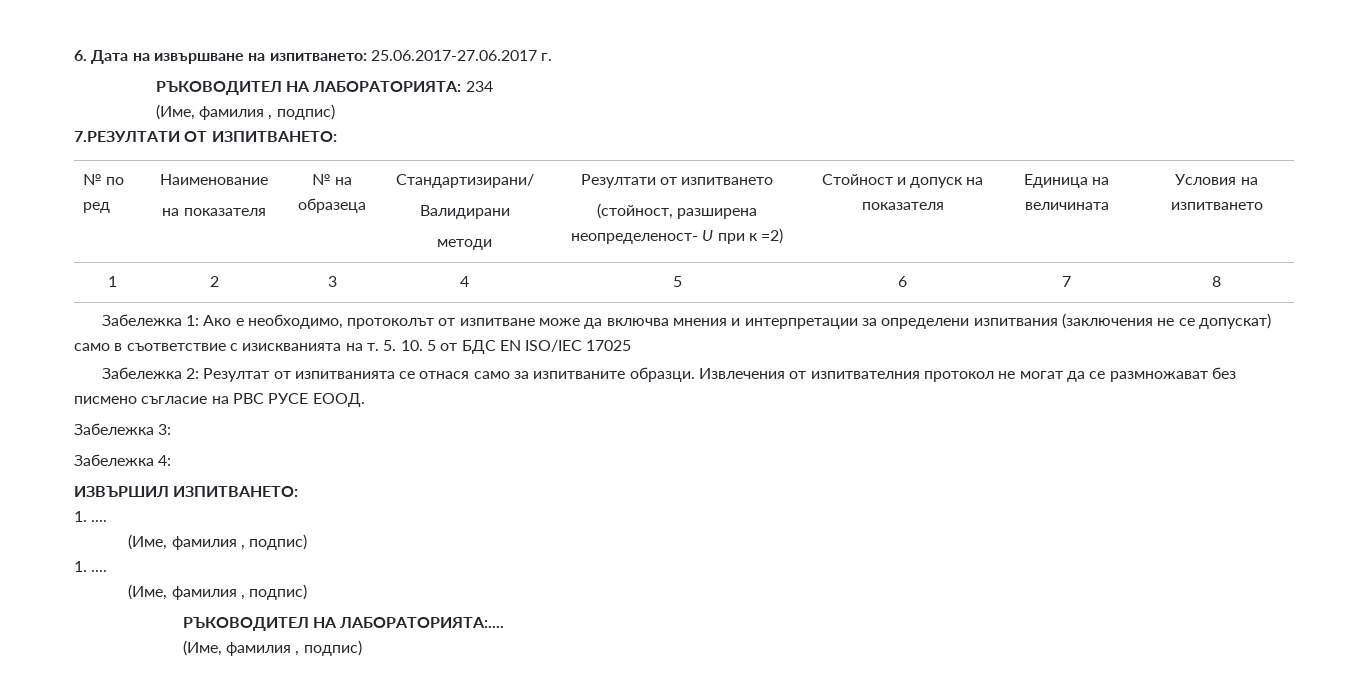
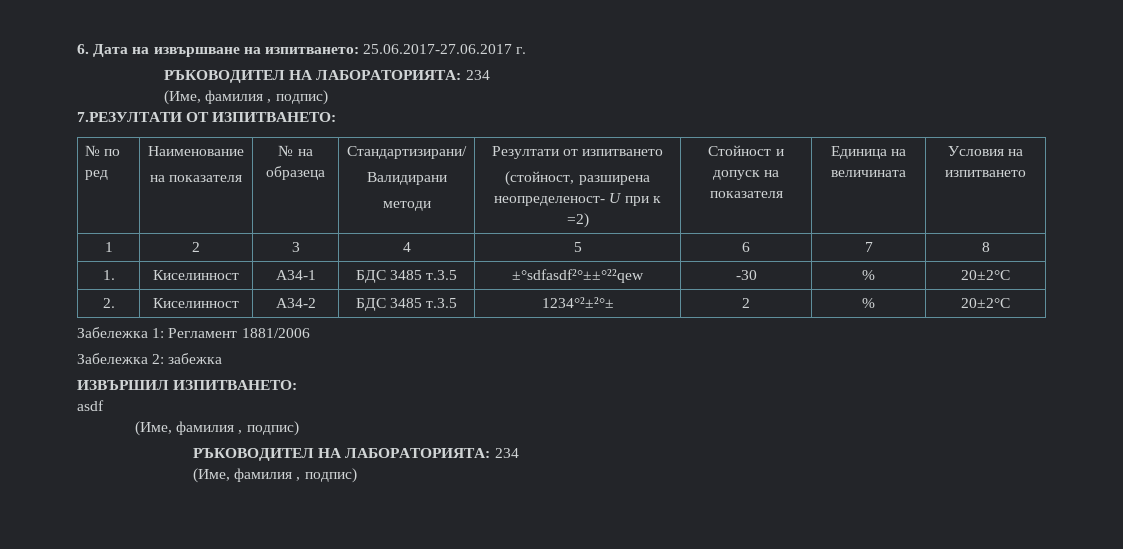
[101,313,1271,329] [74,340,632,354] [101,367,1236,382] [74,393,365,407] [74,423,172,435] [74,454,172,466] [74,486,299,497] [74,511,108,522] [128,534,308,550] [74,561,108,572] // Забележка 1: Ако е необходимо, протоколът от изпитване може да включва мнения и интерпретации за определени изпитвания (заключения не се допускат) само в съответствие с изискванията на т. 5. 10. 5 от БДС EN ISO/IEC 17025 // Забележка 2: Резултат от изпитванията се отнася само за изпитваните образци. Извлечения от изпитвателния протокол не могат да се размножават без писмено съгласие на РВС РУСЕ ЕООД. // Забележка 3: // Забележка 4: // ИЗВЪРШИЛ ИЗПИТВАНЕТО: // 1. .... // (Име, фамилия , подпис) // 1. .... -> [102,270,115,280] [153,270,239,280] [275,270,316,280] [355,270,458,283] [512,269,644,283] [735,270,757,280] [862,270,875,280] [961,270,1010,280] [102,298,115,308] [153,298,239,308] [275,298,316,308] [355,298,458,311] [541,297,614,308] [742,298,750,308] [862,298,875,308] [961,298,1010,308] [77,327,310,338] [77,353,223,364] [77,380,298,390] [77,400,104,411] // 1. | Киселинност | A34-1 | БДС 3485 т.3.5 | ±°sdfasdf²°±±°²²qew | -30 | % | 20±2°C // 2. | Киселинност | A34-2 | БДС 3485 т.3.5 | 1234°²±²°± | 2 | % | 20±2°C // Забележка 1: Регламент 1881/2006 // Забележка 2: забежка // ИЗВЪРШИЛ ИЗПИТВАНЕТО: // asdf
[339,617,505,628] ЛАБОРАТОРИЯТА:.... -> [345,448,519,458] ЛАБОРАТОРИЯТА: 234

